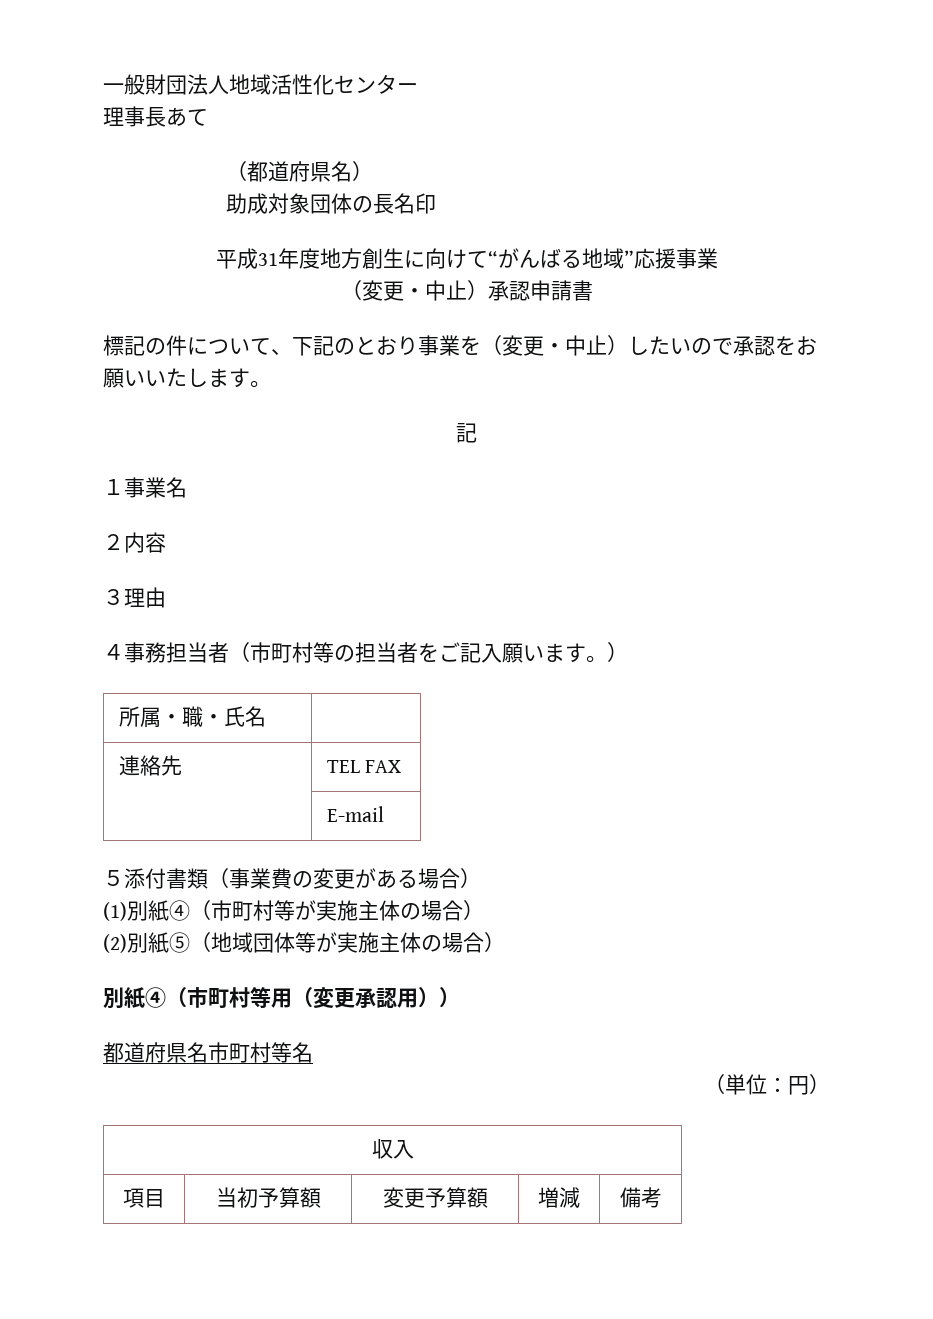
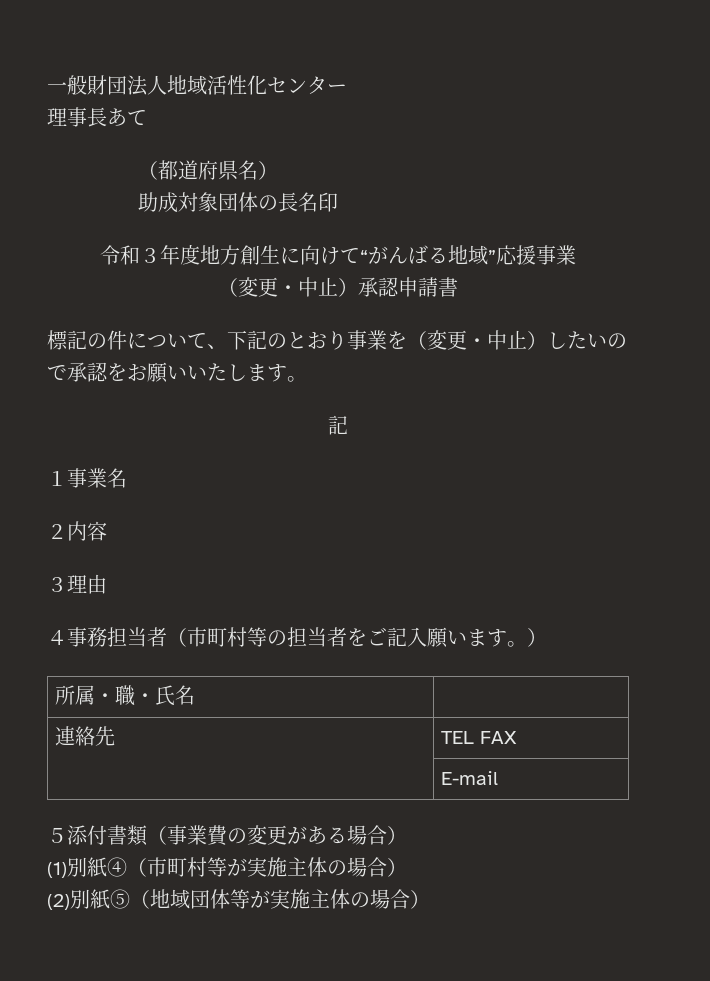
[215,248,278,269] 平成31 -> [100,245,160,265] 令和３
[103,987,460,1009] [103,1042,313,1063] [704,1074,830,1095] [371,1138,414,1159] [123,1188,165,1208] [215,1187,321,1208] [382,1187,488,1208] [538,1187,580,1208] [619,1187,662,1208] // 別紙④（市町村等用（変更承認用）） // 都道府県名市町村等名 // （単位：円） // 収入 // 項目 | 当初予算額 | 変更予算額 | 増減 | 備考 -> (430, 899) none

